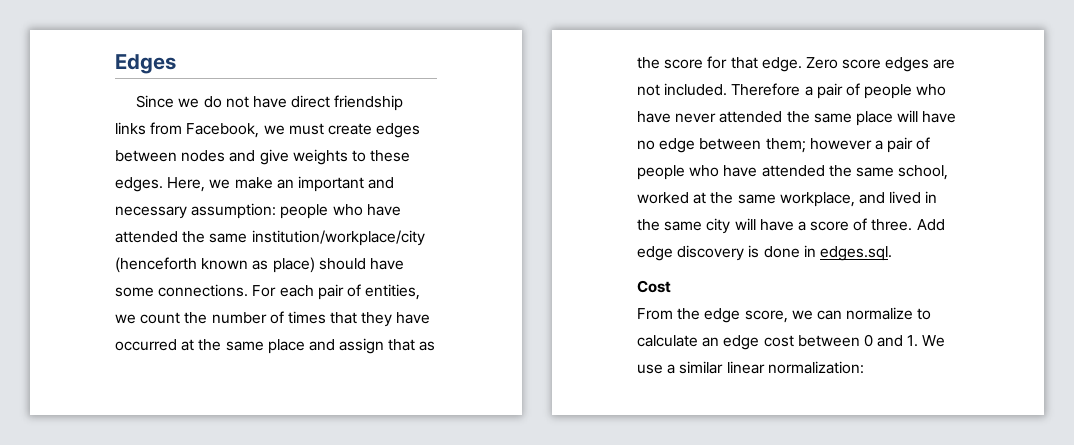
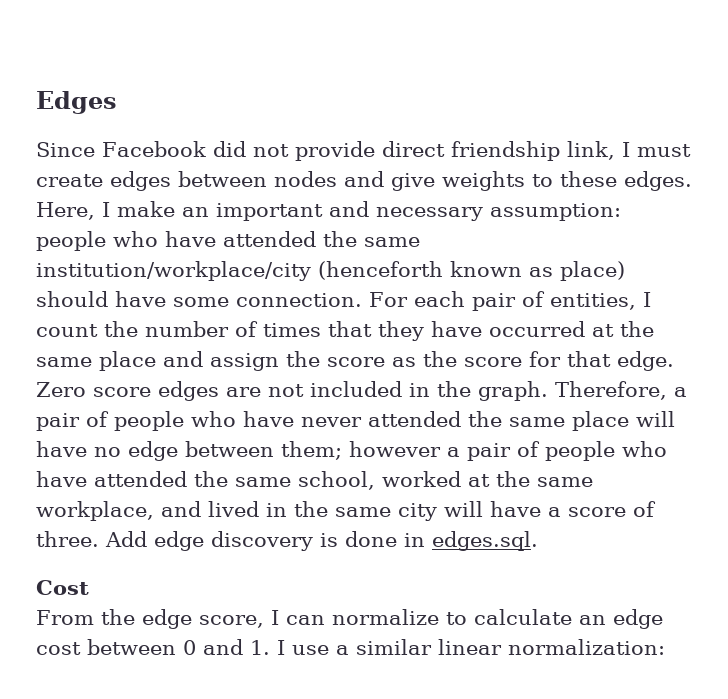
[178,95,404,111] [115,122,285,138] we do not have direct friendship links from Facebook, we -> [102,141,630,161] Facebook did not provide direct friendship link, I
[209,179,231,189] we -> [102,202,110,217] I
[158,284,249,297] connections. -> [236,293,362,307] connection.
[115,314,136,324] we -> [642,292,651,307] I
[388,339,416,351] that -> [286,351,385,367] the score
[664,83,801,96] included. Therefore -> [310,381,667,401] included in the graph. Therefore,
[791,310,813,320] we -> [271,610,279,625] I
[922,335,946,347] We -> [277,640,285,655] I

